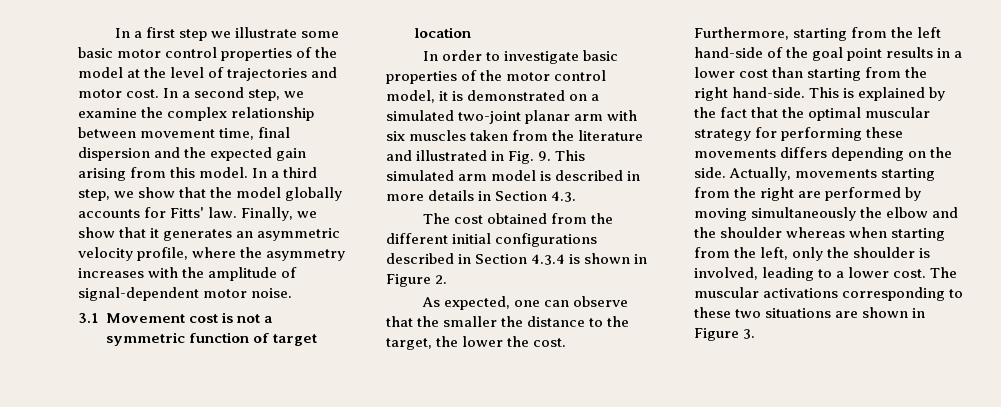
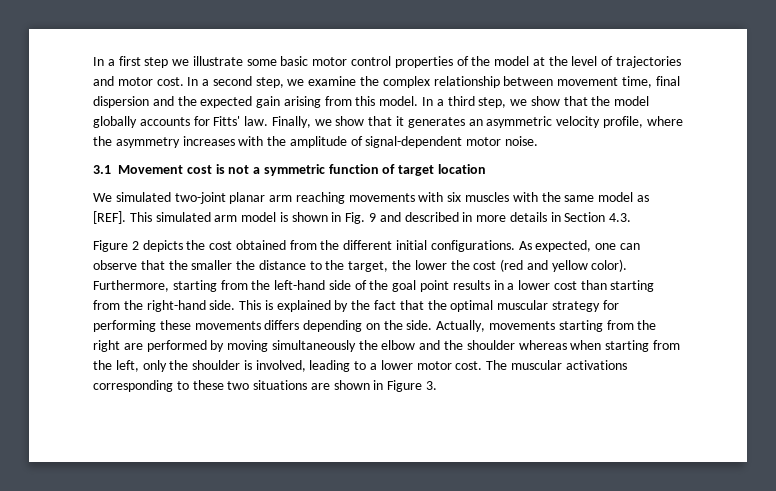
[423,50,619,64] [386,70,607,84] [386,90,600,103] In order to investigate basic properties of the motor control model, it is demonstrated on a -> [93,193,112,202] We
(604, 117) none -> [295,192,415,204] reaching movements
[470,130,644,141] [386,150,552,164] taken from the literature and illustrated in Fig. 9. -> [512,192,649,202] [93,211,126,224] with the same model as [REF].
(552, 176) none -> [291,212,401,224] shown in Fig. 9 and
[423,213,451,224] The -> [93,240,206,252] Figure 2 depicts the
[495,233,598,247] [386,253,648,265] [386,274,448,287] configurations described in Section 4.3.4 is shown in Figure 2. // -> [430,240,515,252] configurations.
[533,338,567,347] cost. -> [473,259,628,272] cost (red and yellow color).
[917,27,942,38] [694,47,763,58] left hand-side -> [274,280,351,290] left-hand side
[694,87,806,101] right hand-side. -> [146,300,236,312] right-hand side.
(890, 272) none -> [416,361,452,370] motor

